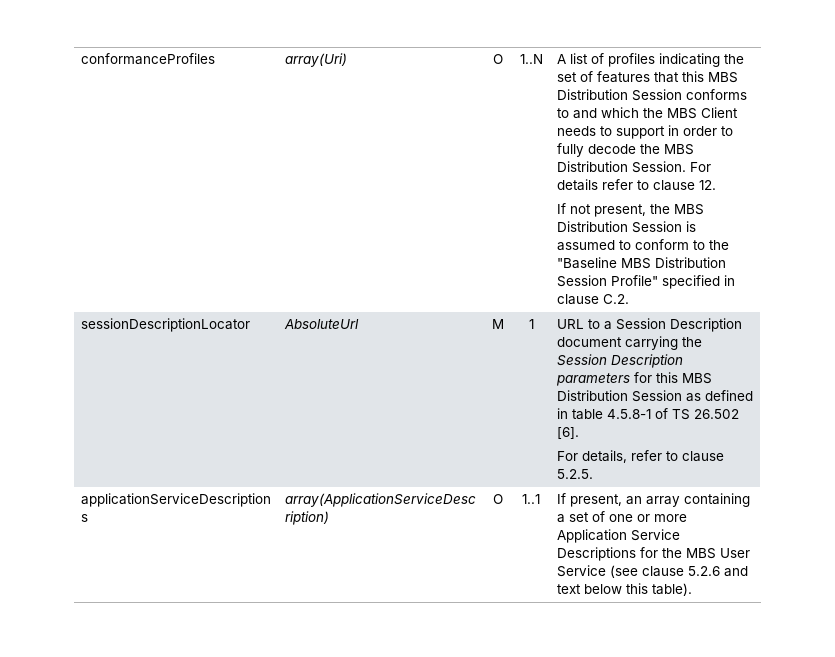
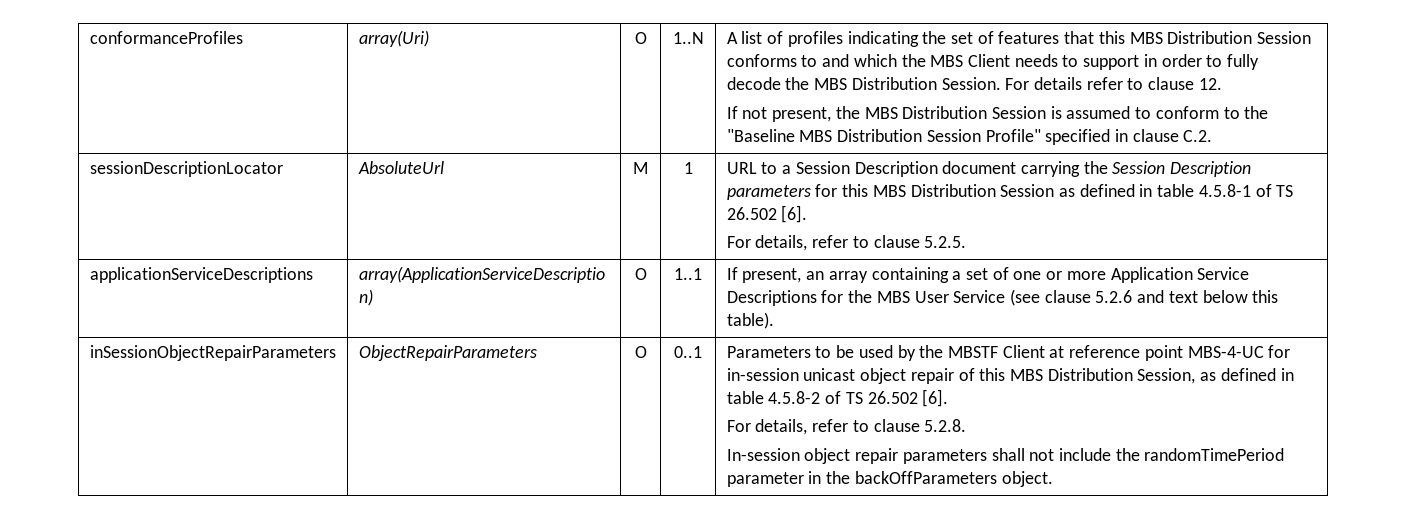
(693, 589) none -> [89,345,336,361] [358,345,537,361] [634,346,647,358] [674,346,702,358] [726,345,1291,361] [726,368,1294,384] [726,389,949,407] [726,419,967,435] [726,448,1285,464] [726,471,1053,487] // inSessionObjectRepairParameters | ObjectRepairParameters | O | 0..1 | Parameters to be used by the MBSTF Client at reference point MBS-4-UC for in-session unicast object repair of this MBS Distribution Session, as defined in table 4.5.8-2 of TS 26.502 [6]. // For details, refer to clause 5.2.8. // In-session object repair parameters shall not include the randomTimePeriod parameter in the backOffParameters object.

